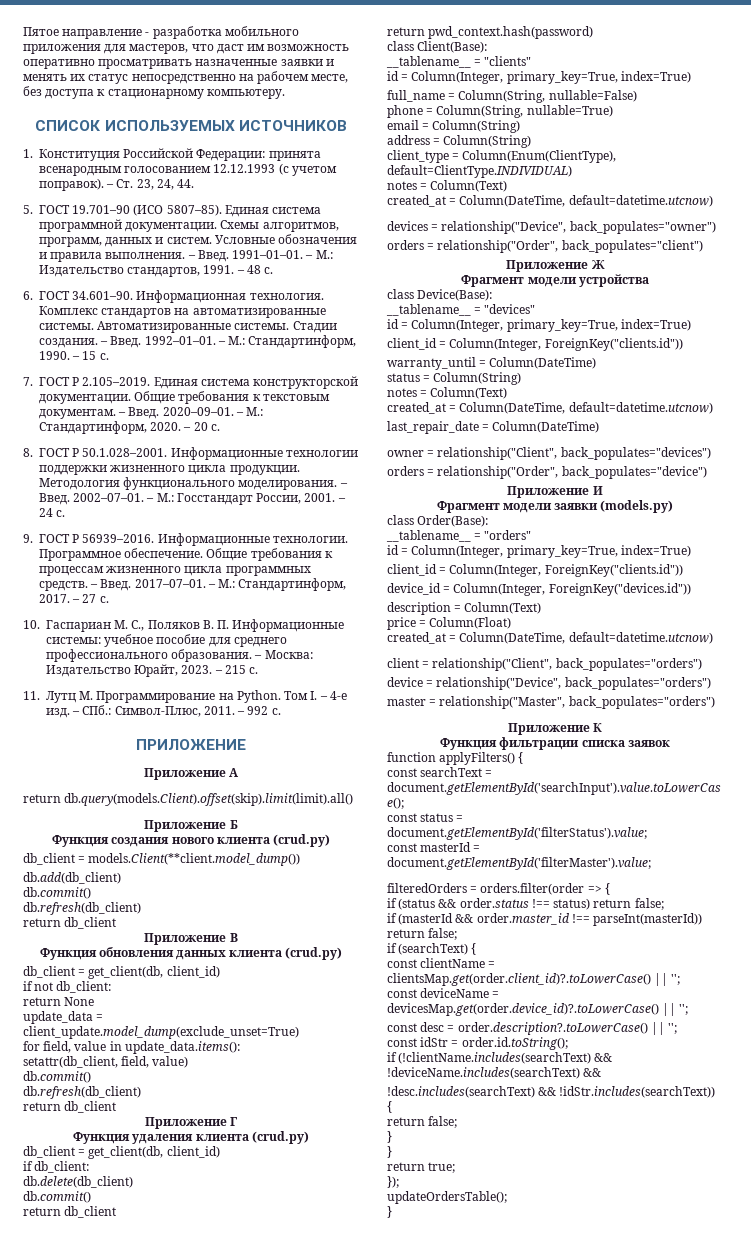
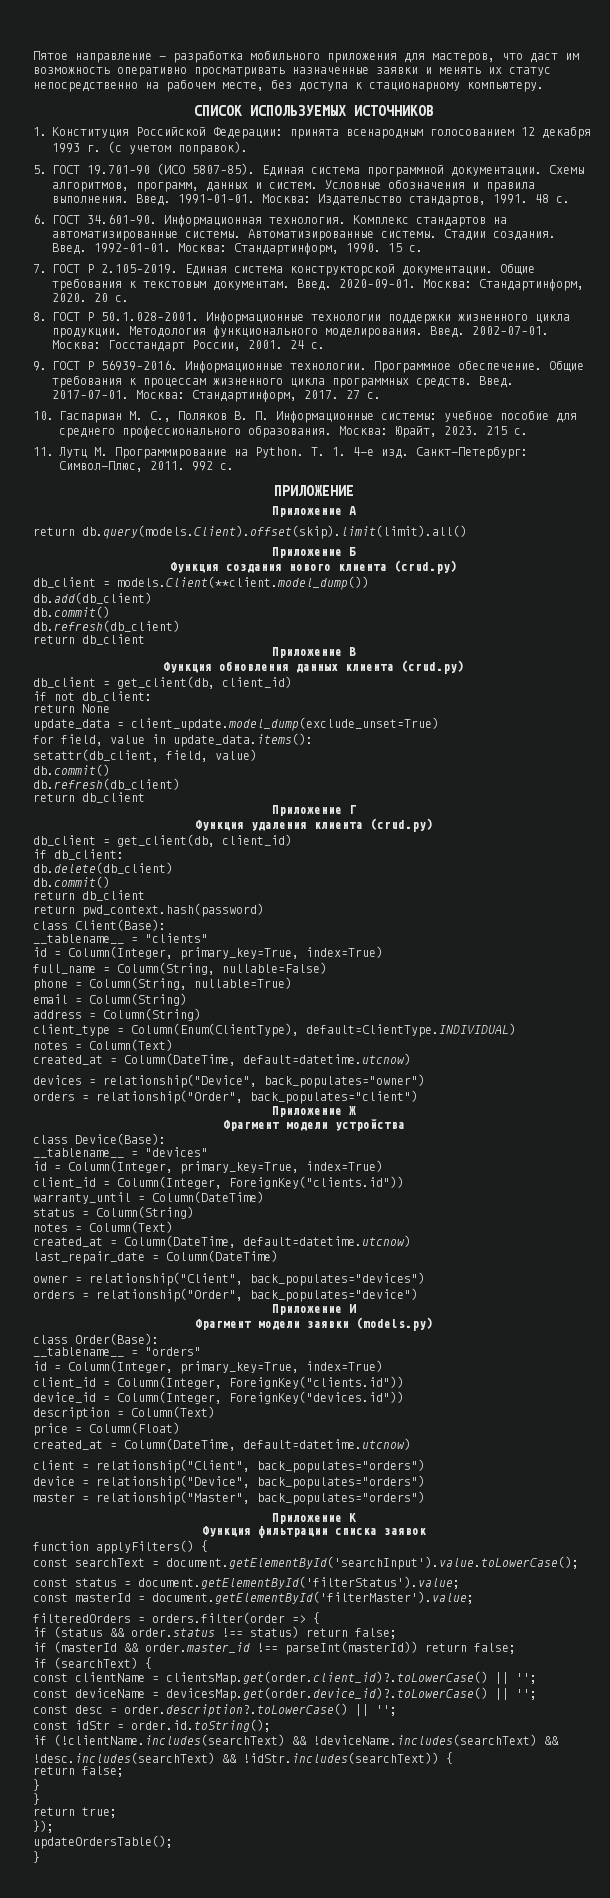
[213,164,276,173] 12.12.1993 -> [521,126,592,139] [52,143,102,153] 12 декабря 1993 г.
[106,179,195,190] – Ст. 23, 24, 44. -> (249, 148) none
[187,255,196,259] – -> (130, 199) none
[305,250,333,259] – М.: -> [262,194,312,203] Москва:
[236,270,245,274] – -> (529, 199) none
[100,341,109,345] – -> (557, 236) none
[217,336,246,345] – М.: -> [178,243,228,252] Москва:
[72,356,81,360] – -> (382, 248) none
[118,412,127,416] – -> (291, 286) none
[235,407,264,416] – М.: -> [423,279,473,288] Москва:
[183,427,192,431] – -> (88, 297) none
[339,483,348,487] – -> (424, 333) none
[146,493,174,502] – М.: -> [52,340,102,349] Москва:
[337,498,346,502] – -> (284, 344) none
[90,584,99,588] – -> (473, 383) none
[207,579,236,588] – М.: -> [136,390,186,399] Москва:
[72,599,81,603] – -> (340, 394) none
[254,650,313,659] [46,665,131,677] – Москва: Издательство -> [339,426,388,435] Москва:
[214,670,223,674] – -> (479, 430) none
[284,691,347,700] [46,705,112,718] Том I. – 4-е изд. – СПб.: -> [311,446,528,459] Т. 1. 4-е изд. Санкт-Петербург:
[237,711,246,715] – -> (185, 465) none

